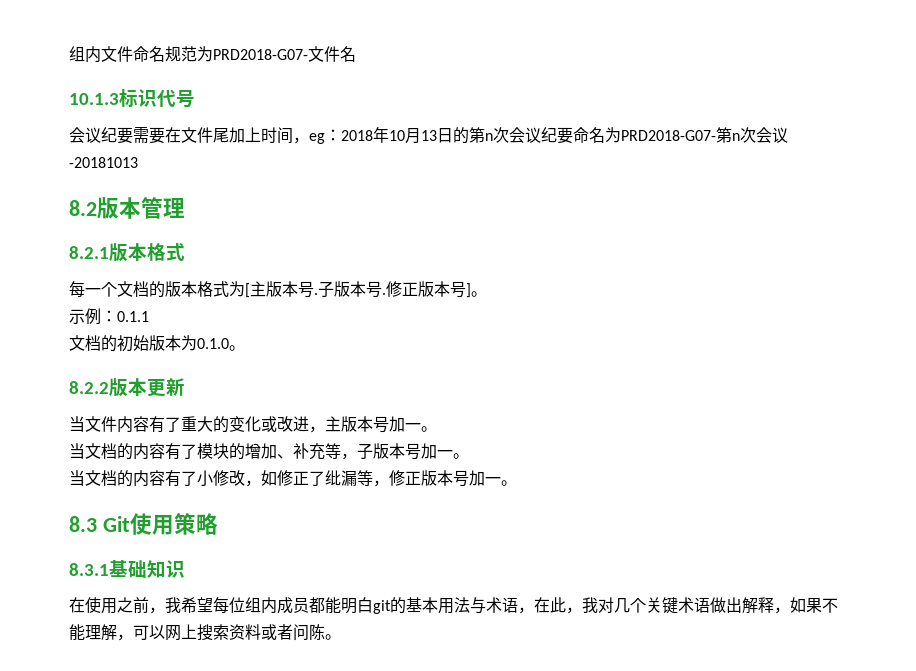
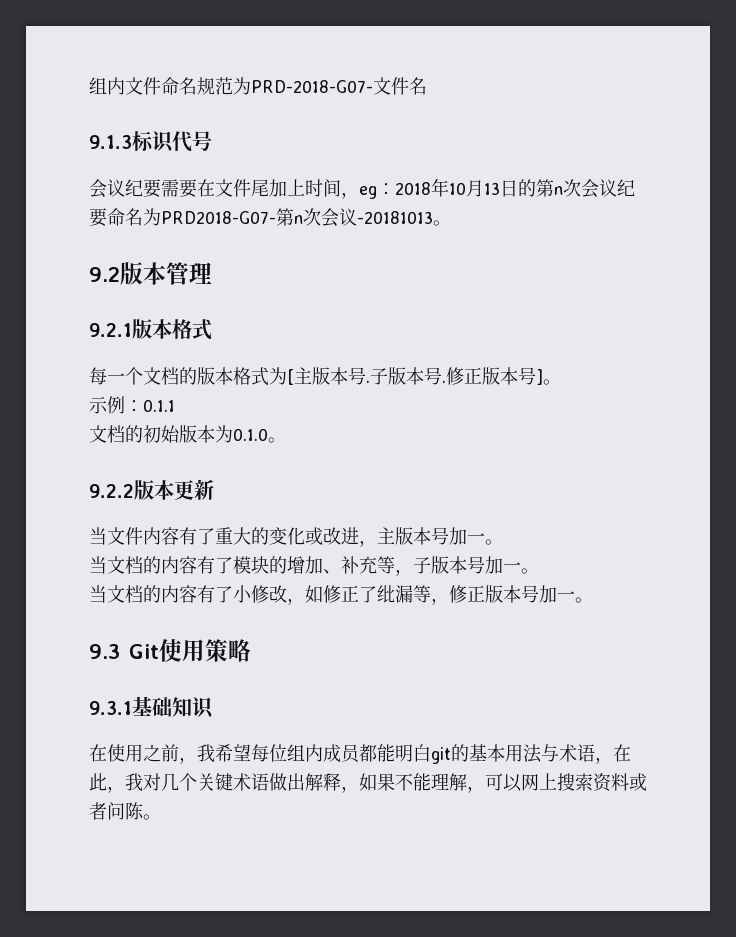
[213,49,308,60] PRD2018-G07- -> [251,80,373,93] PRD-2018-G07-
[69,93,119,105] 10.1.3 -> [89,135,132,149] 9.1.3
[69,200,97,216] // 8.2 -> [433,220,451,226] [89,267,120,282] 。 // 9.2
[69,246,109,259] 8.2.1 -> [89,323,132,337] 9.2.1
[69,381,109,394] 8.2.2 -> [89,484,134,498] 9.2.2
[69,516,97,532] 8.3 -> [89,644,120,659] 9.3
[69,563,109,576] 8.3.1 -> [89,701,132,715] 9.3.1

